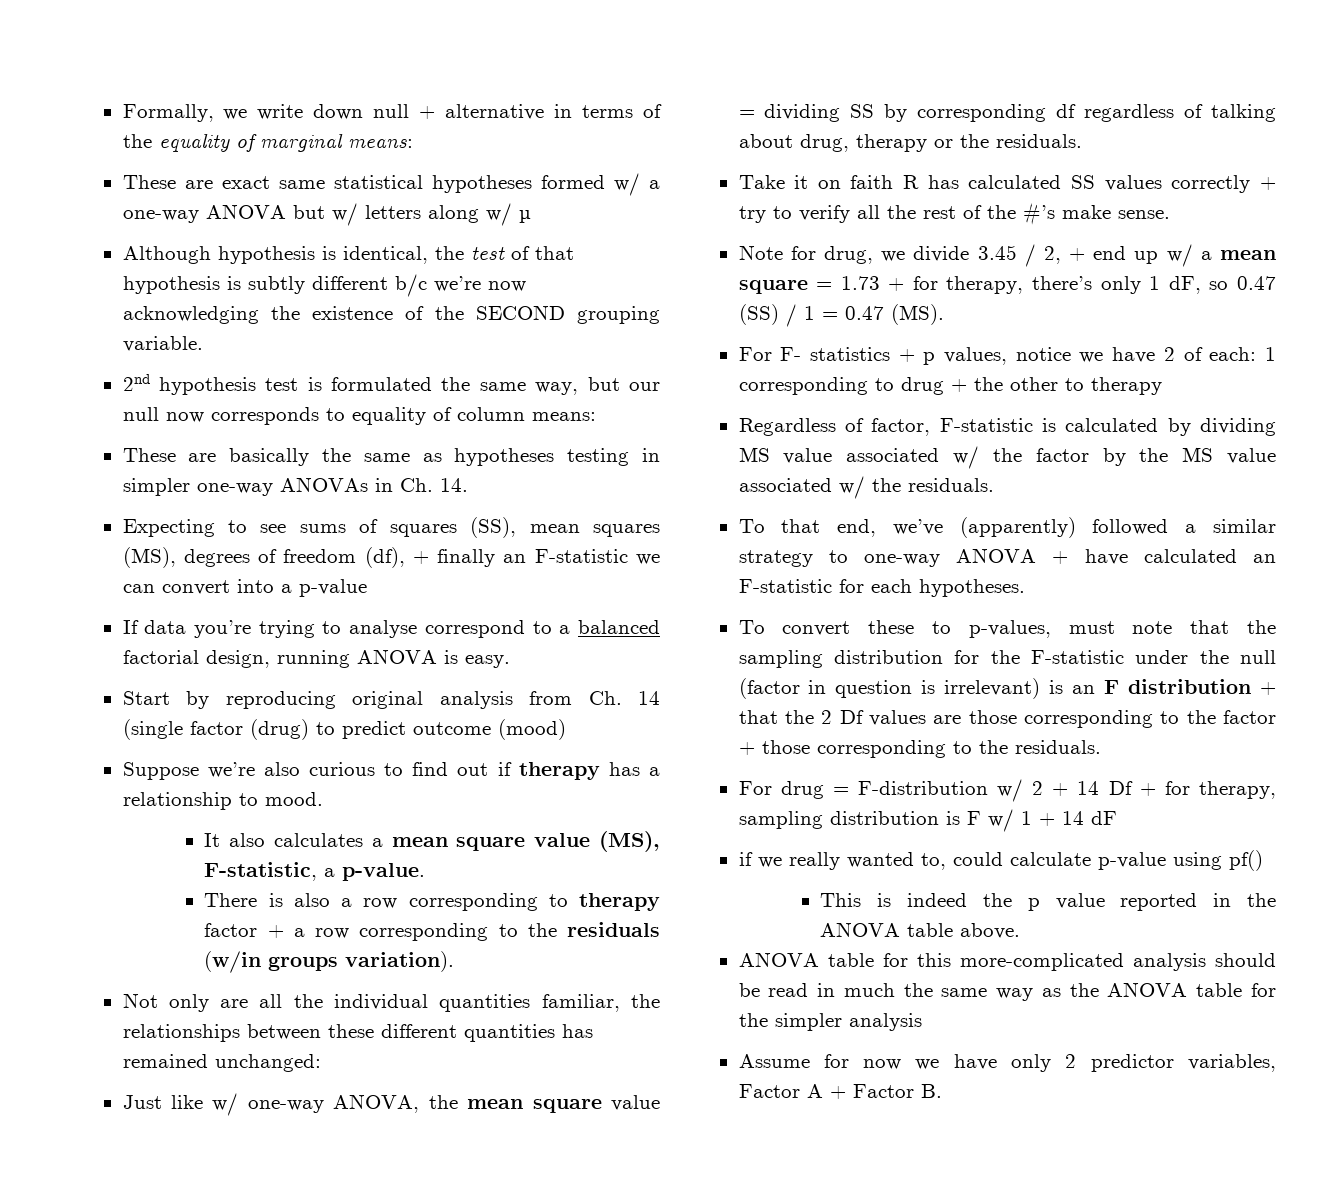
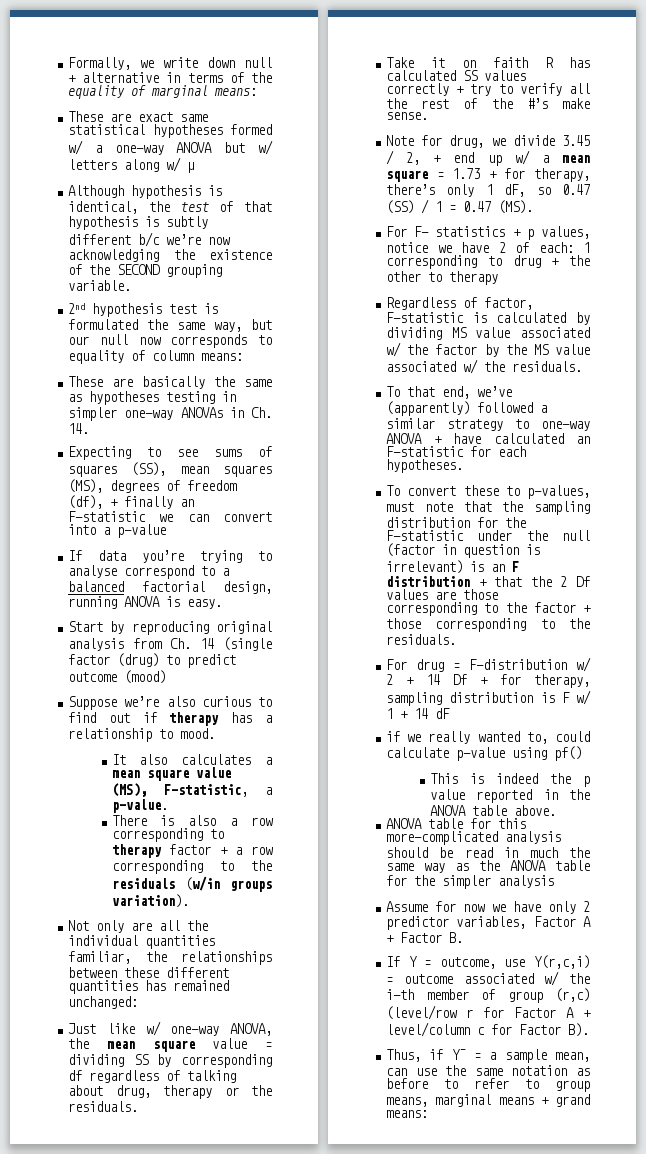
(942, 1091) none -> [386,955,590,969] [386,971,590,986] [386,988,590,1003] [386,1005,591,1020] [386,1022,590,1037] [386,1049,590,1063] [386,1065,590,1076] [386,1078,590,1092] [386,1094,590,1107] [386,1110,429,1118] // If Y = outcome, use Y(r,c,i) = outcome associated w/ the i-th member of group (r,c) (level/row r for Factor A + level/column c for Factor B). // Thus, if Y¯ = a sample mean, can use the same notation as before to refer to group means, marginal means + grand means:

